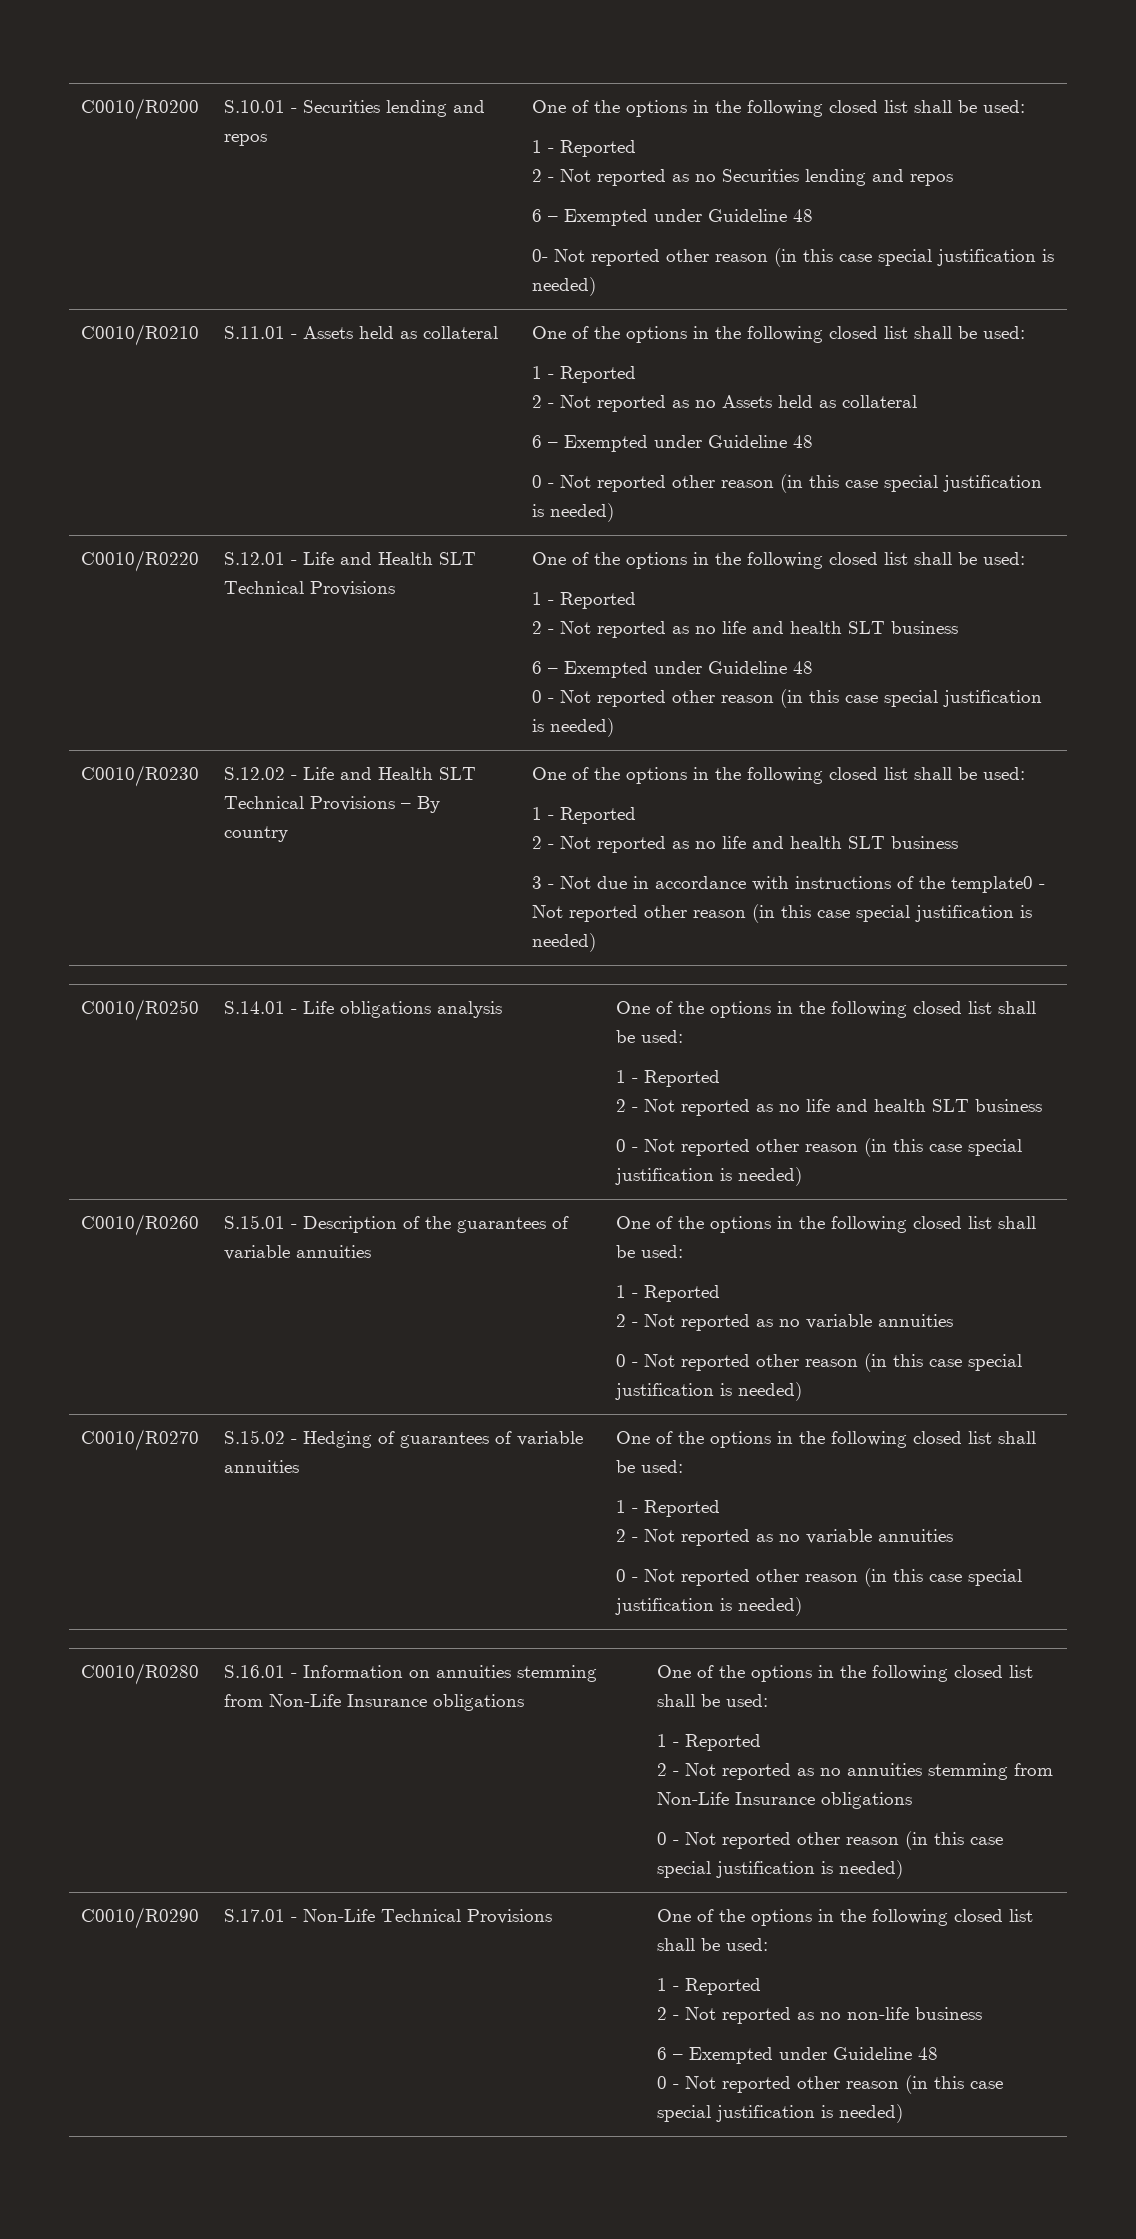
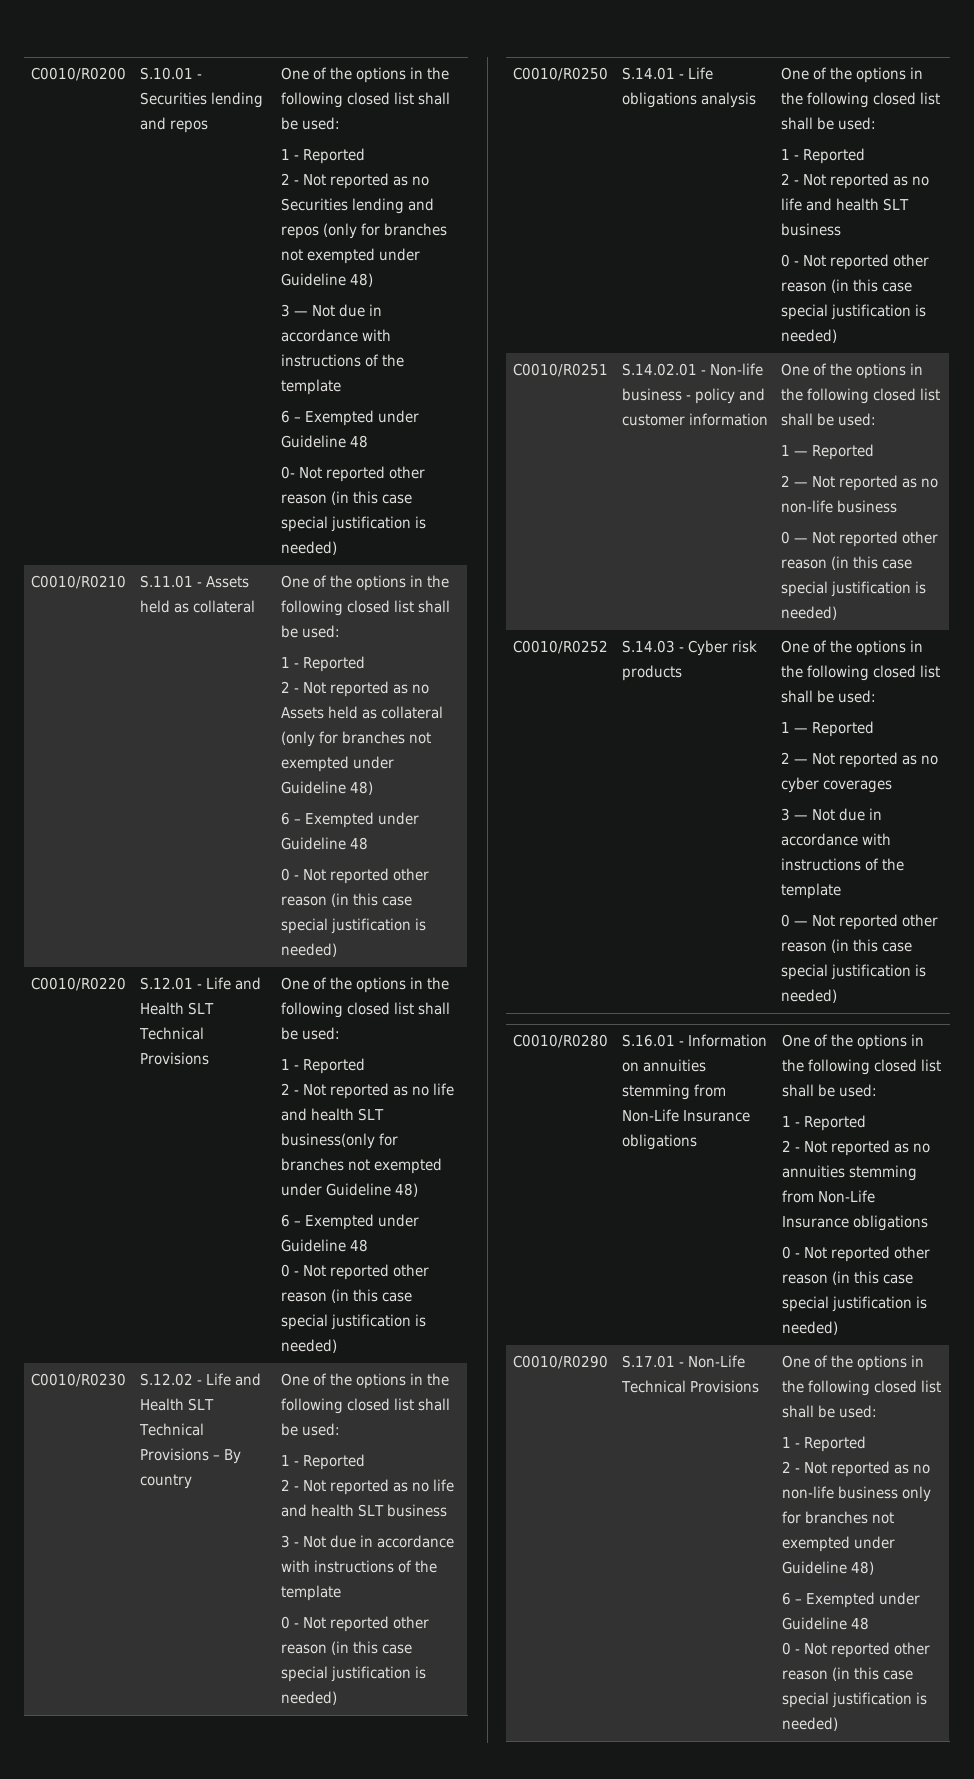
(954, 180) none -> [322,223,447,239] [280,248,420,264] [280,273,373,287] [280,304,382,317] [280,329,391,342] [280,354,404,367] [280,379,341,395] (only for branches not exempted under Guideline 48) // 3 — Not due in accordance with instructions of the template
(918, 401) none -> [280,731,431,747] [280,756,394,772] [280,781,373,795] (only for branches not exempted under Guideline 48)
[891,621,959,634] business -> [280,1133,398,1149] [280,1158,442,1174] [280,1183,418,1197] business(only for branches not exempted under Guideline 48)
[951,876,1034,893] template0 -> [280,1585,341,1601] [280,1616,290,1629] template // 0
[81,1214,200,1236] [224,1215,570,1233] [224,1245,372,1260] C0010/R0260 | S.15.01 - Description of the guarantees of variable annuities -> [512,363,608,377] [621,363,763,376] [621,388,765,404] [621,413,768,426] C0010/R0251 | S.14.02.01 - Non-life business - policy and customer information
[632,1285,721,1302] [616,1314,954,1331] [616,1354,639,1367] - Reported // 2 - Not reported as no variable annuities // 0 - -> [793,444,874,460] [780,475,938,491] [780,500,897,513] [780,531,808,544] — Reported // 2 — Not reported as no non-life business // 0 —
[81,1429,200,1451] [224,1430,584,1448] [224,1460,300,1473] C0010/R0270 | S.15.02 - Hedging of guarantees of variable annuities -> [512,640,608,654] [621,640,757,656] [621,665,682,681] C0010/R0252 | S.14.03 - Cyber risk products
[632,1500,721,1517] [616,1529,954,1546] [616,1569,639,1582] - Reported // 2 - Not reported as no variable annuities // 0 - -> [793,721,874,737] [780,752,938,768] [780,777,892,793] [780,808,882,821] [780,833,891,846] [780,858,904,871] [780,883,841,899] [780,914,808,927] — Reported // 2 — Not reported as no cyber coverages // 3 — Not due in accordance with instructions of the template // 0 —
(983, 2013) none -> [901,1486,931,1502] [781,1511,894,1524] [781,1536,895,1552] [781,1561,874,1575] only for branches not exempted under Guideline 48)

